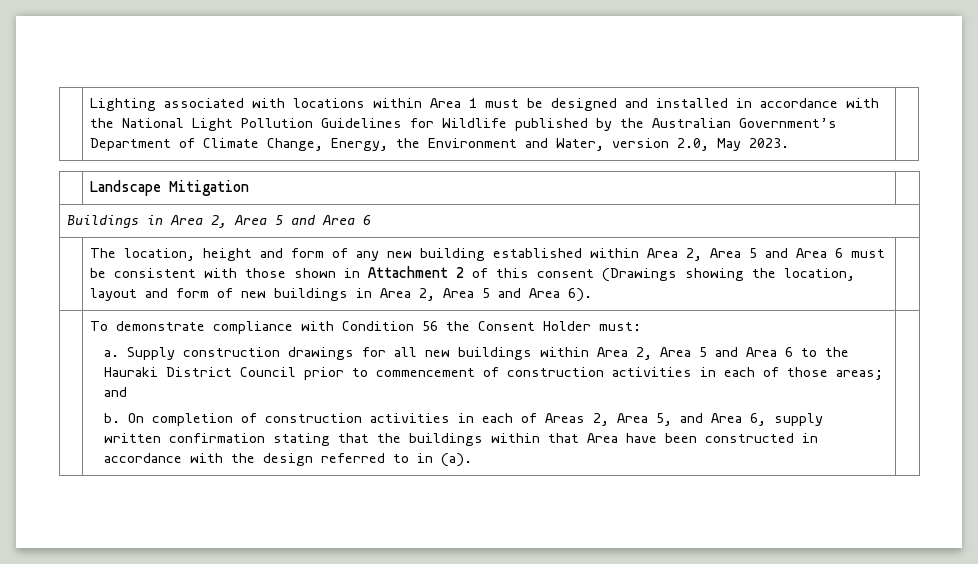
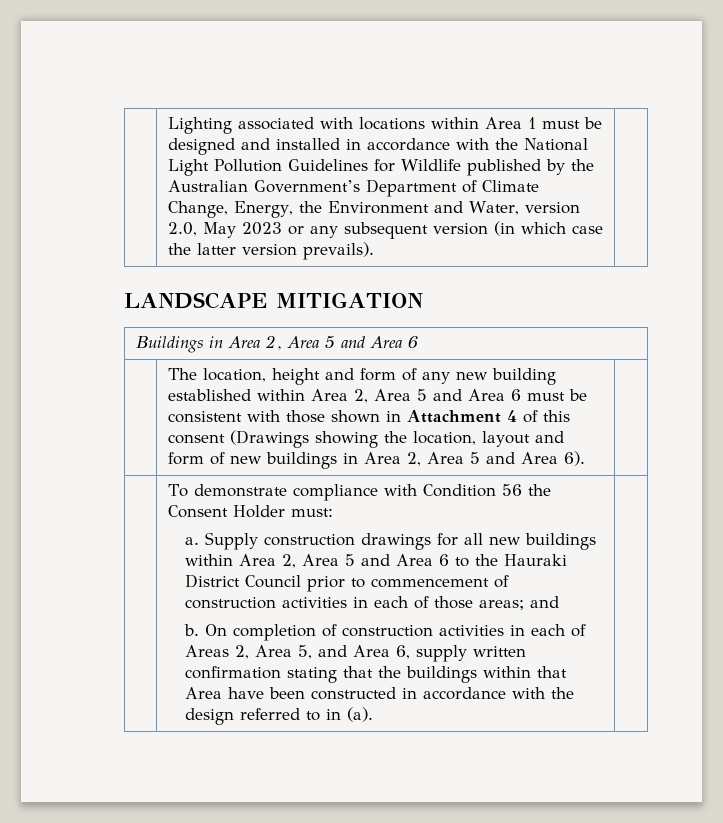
[749,138,790,148] [90,180,250,196] 2023. | // | Landscape Mitigation | -> [241,221,603,239] [167,242,374,260] [124,292,423,309] 2023 or any subsequent version (in which case the latter version prevails). | // LANDSCAPE MITIGATION
[456,267,465,278] 2 -> [506,410,517,422] 4

